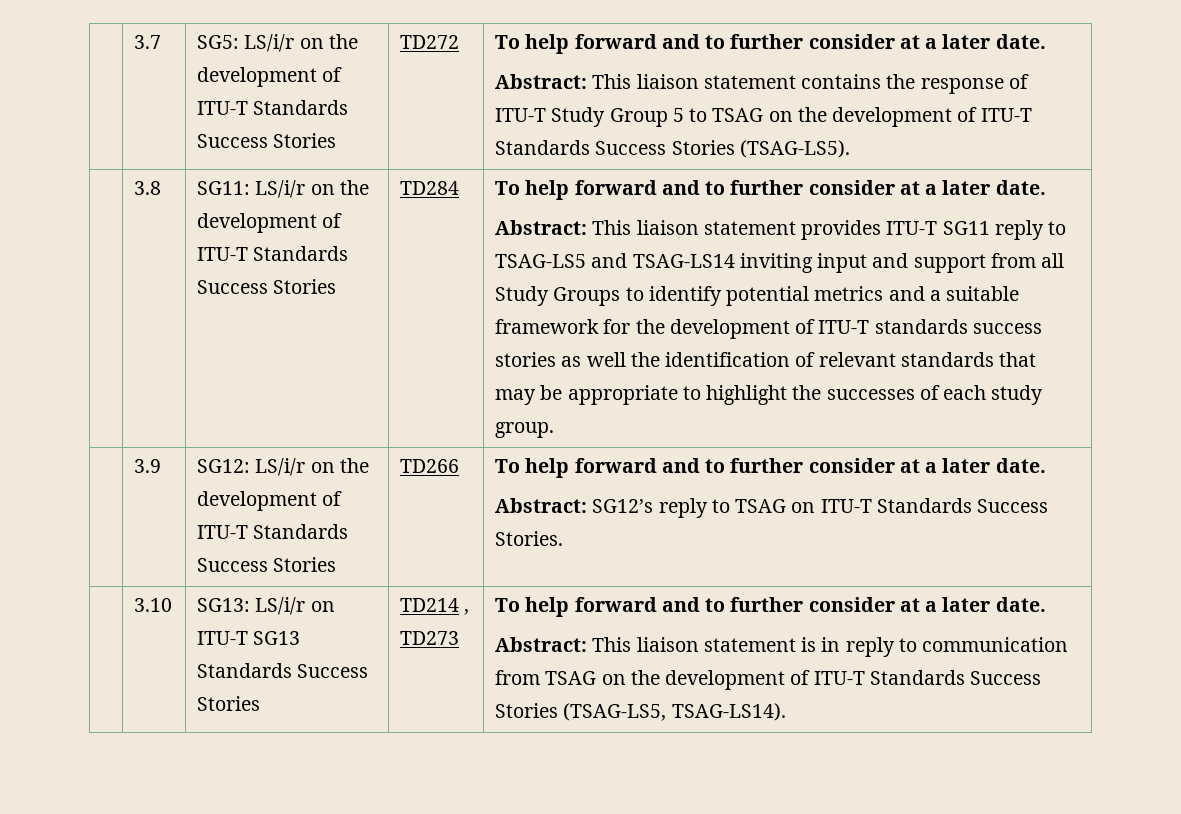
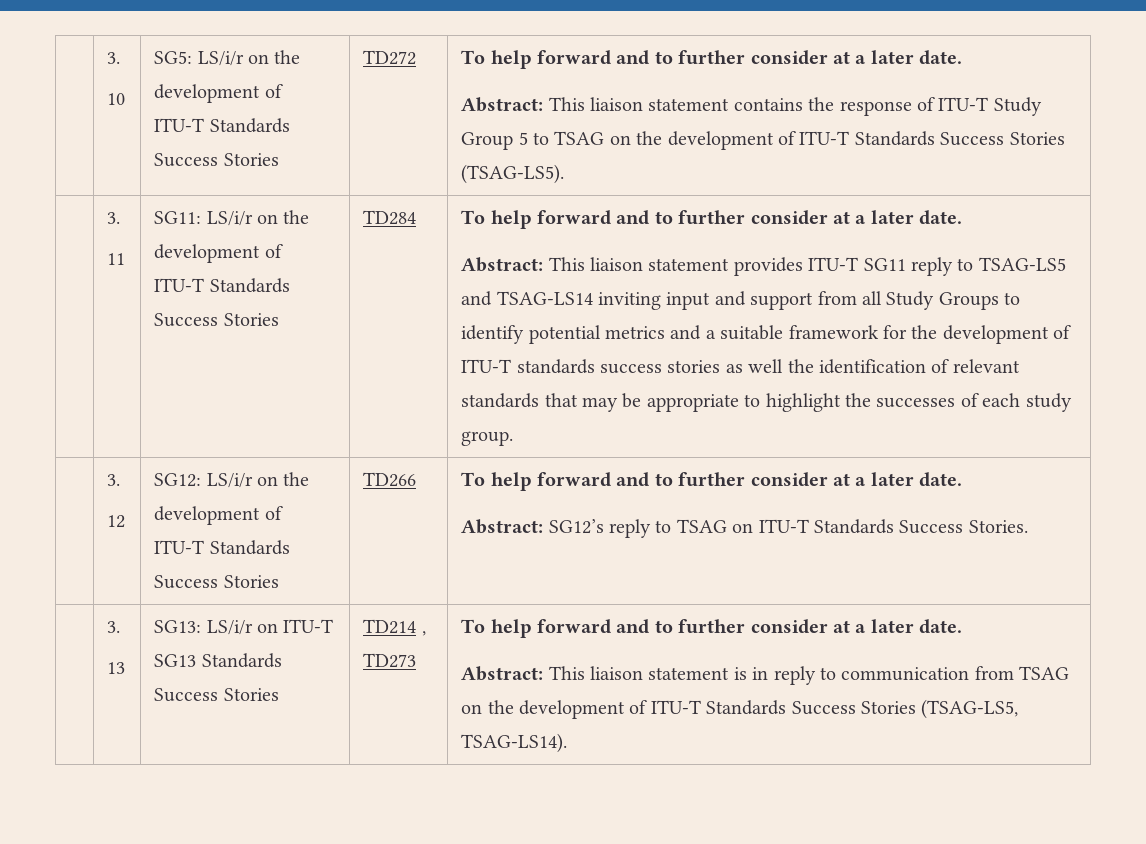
[133,35,161,49] | 3.7 -> [107,52,121,64] [107,93,126,105] | 3. // 10
[133,181,161,195] 3.8 -> [107,212,121,224] [107,253,126,265] 3. // 11
[133,459,161,473] 3.9 -> [107,474,121,486] [107,515,126,528] 3. // 12
[133,598,172,612] 3.10 -> [107,621,121,633] [107,662,126,674] 3. // 13

